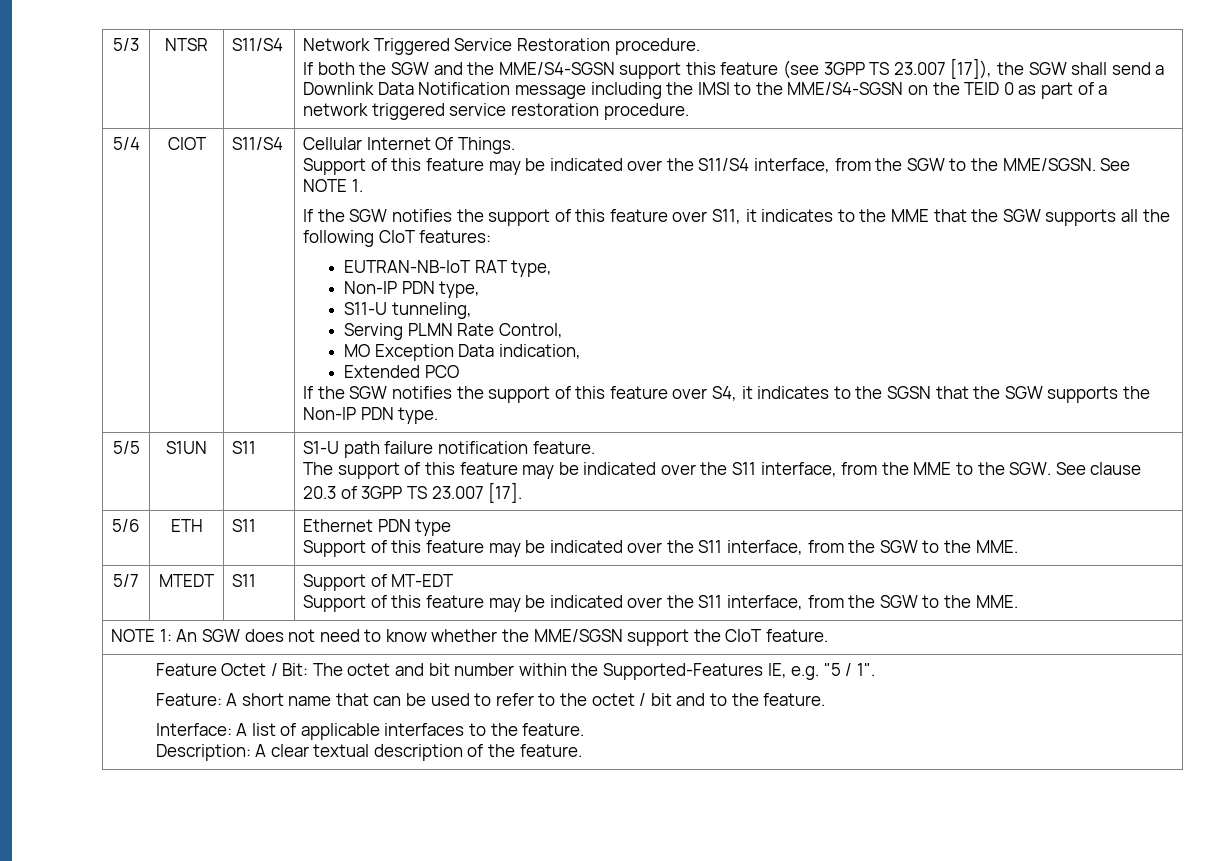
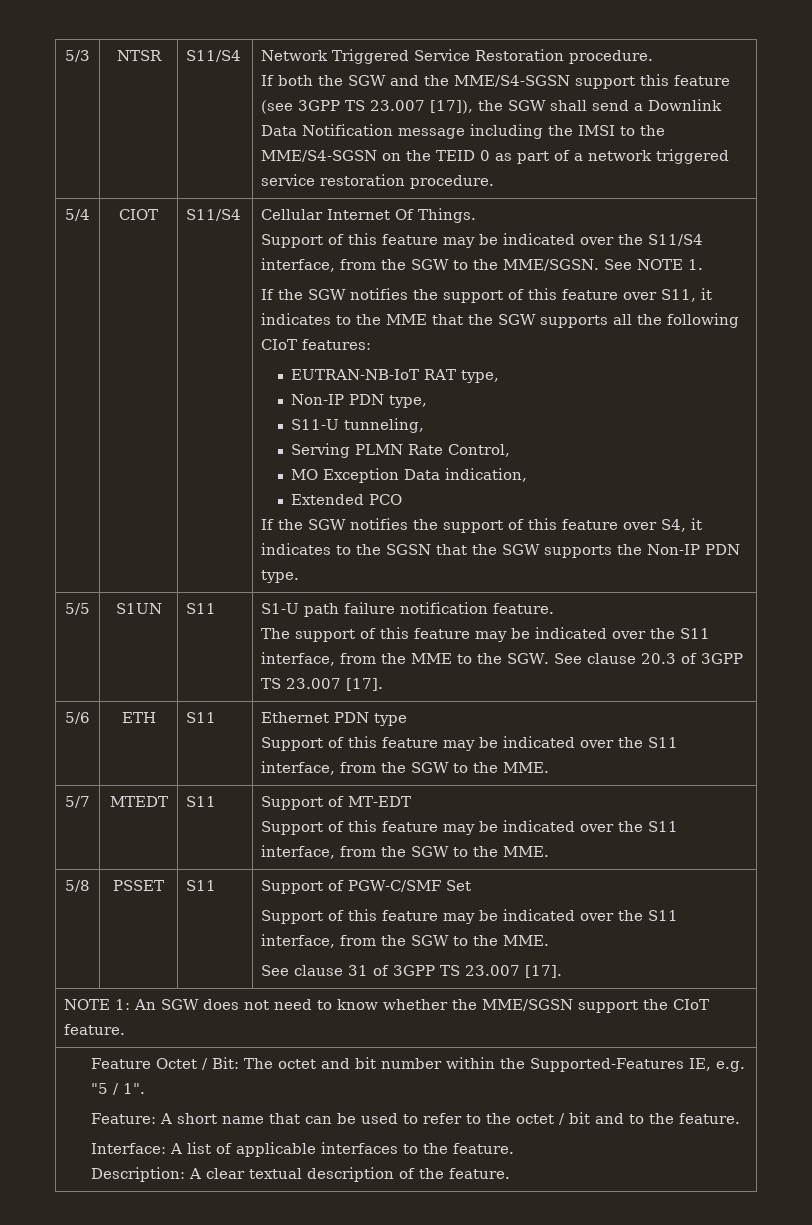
(1018, 601) none -> [65,880,90,892] [113,880,164,891] [186,880,217,891] [261,880,472,894] [261,909,679,924] [261,934,550,948] [261,965,563,978] // 5/8 | PSSET | S11 | Support of PGW-C/SMF Set // Support of this feature may be indicated over the S11 interface, from the SGW to the MME. // See clause 31 of 3GPP TS 23.007 [17].

